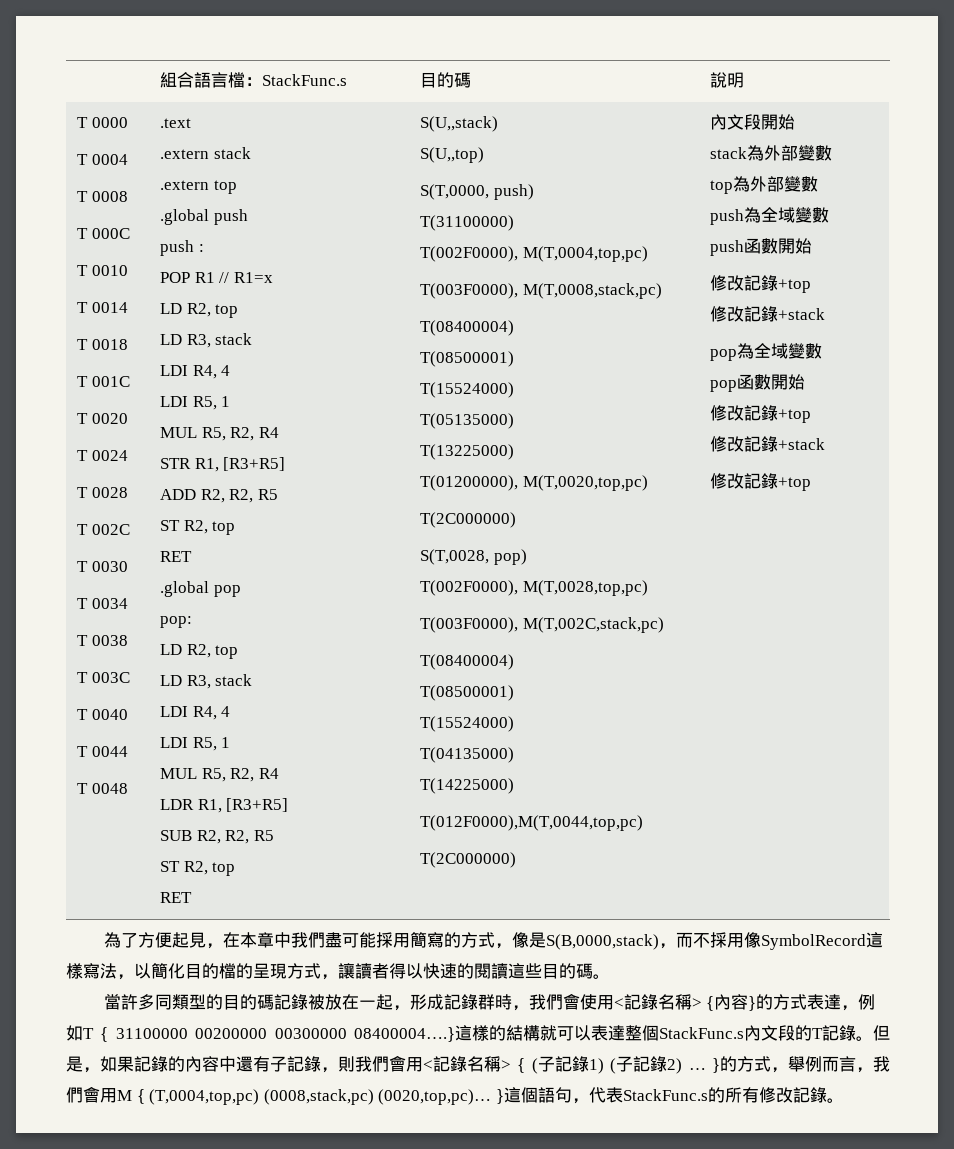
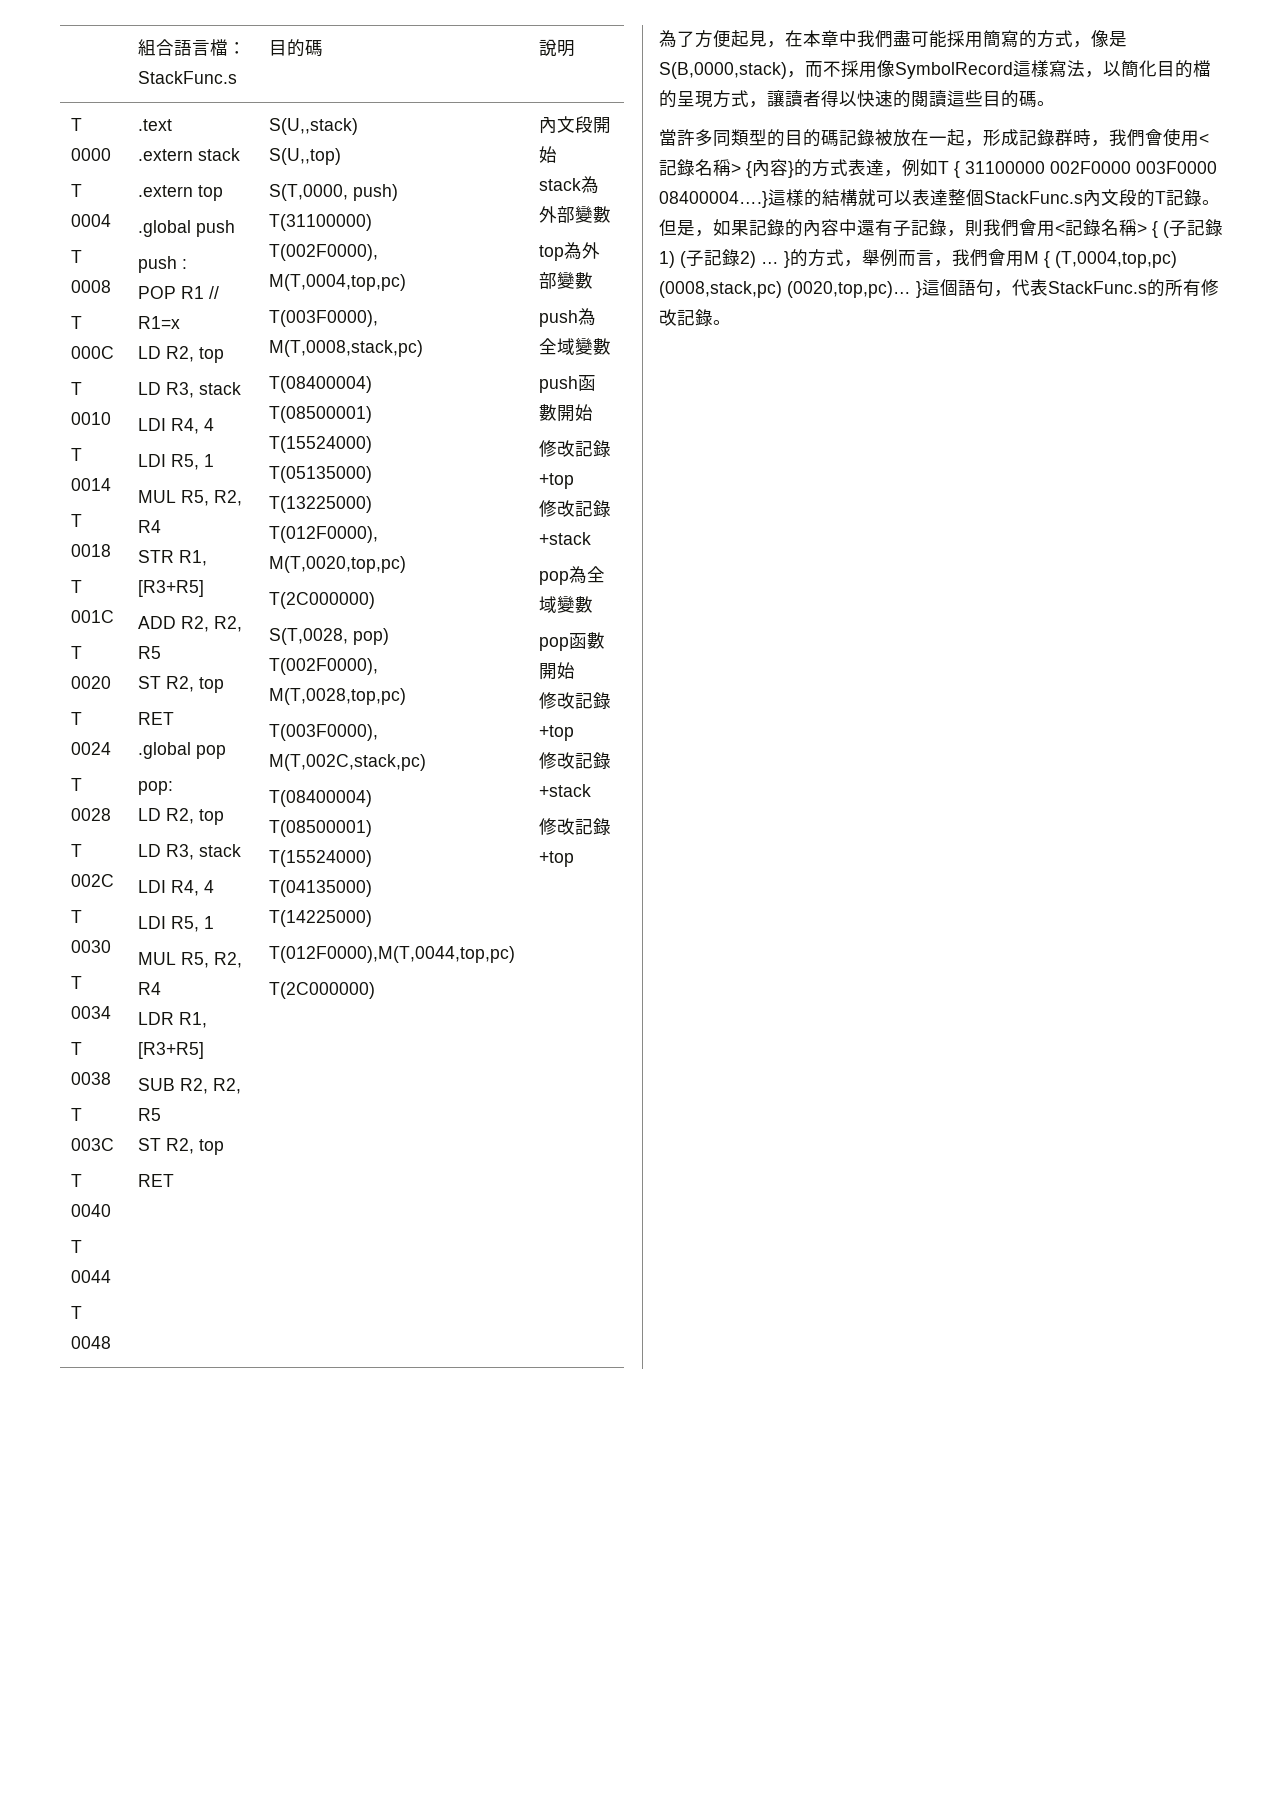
[420,475,519,491] T(01200000), -> [268,526,378,543] T(012F0000),
[195,1028,347,1039] 00200000 00300000 -> [1050,161,1217,174] 002F0000 003F0000

